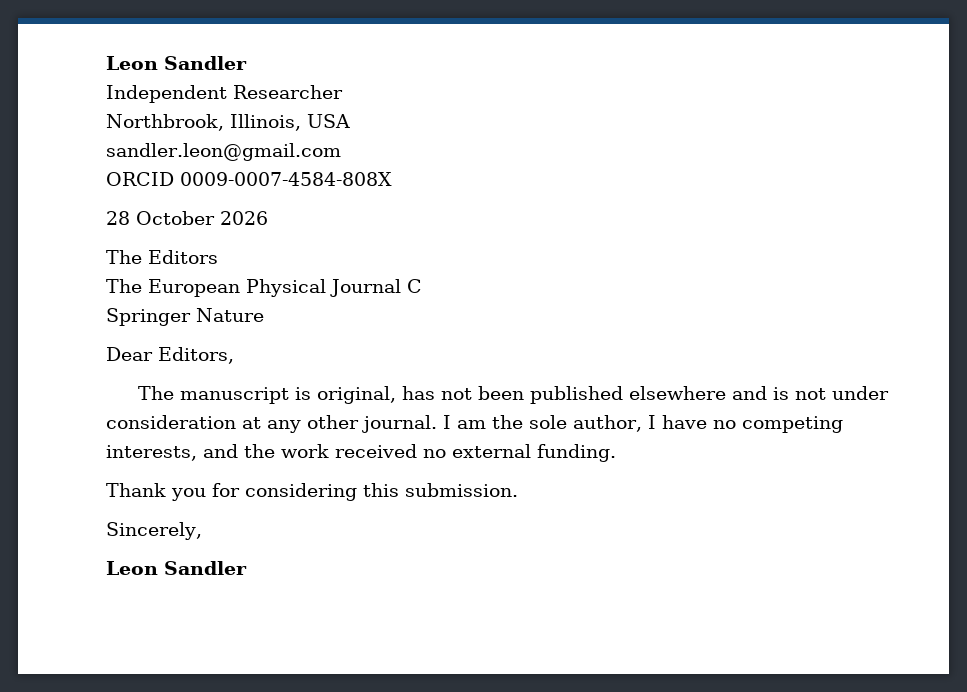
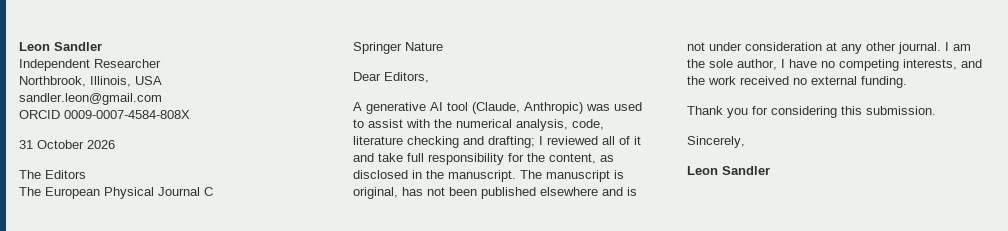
[106,211,130,225] 28 -> [19,140,33,149] 31
(234, 355) none -> [353,102,642,114] [353,119,604,131] [353,136,641,148] [353,153,614,165] [353,170,516,182] A generative AI tool (Claude, Anthropic) was used to assist with the numerical analysis, code, literature checking and drafting; I reviewed all of it and take full responsibility for the content, as disclosed in the manuscript.

